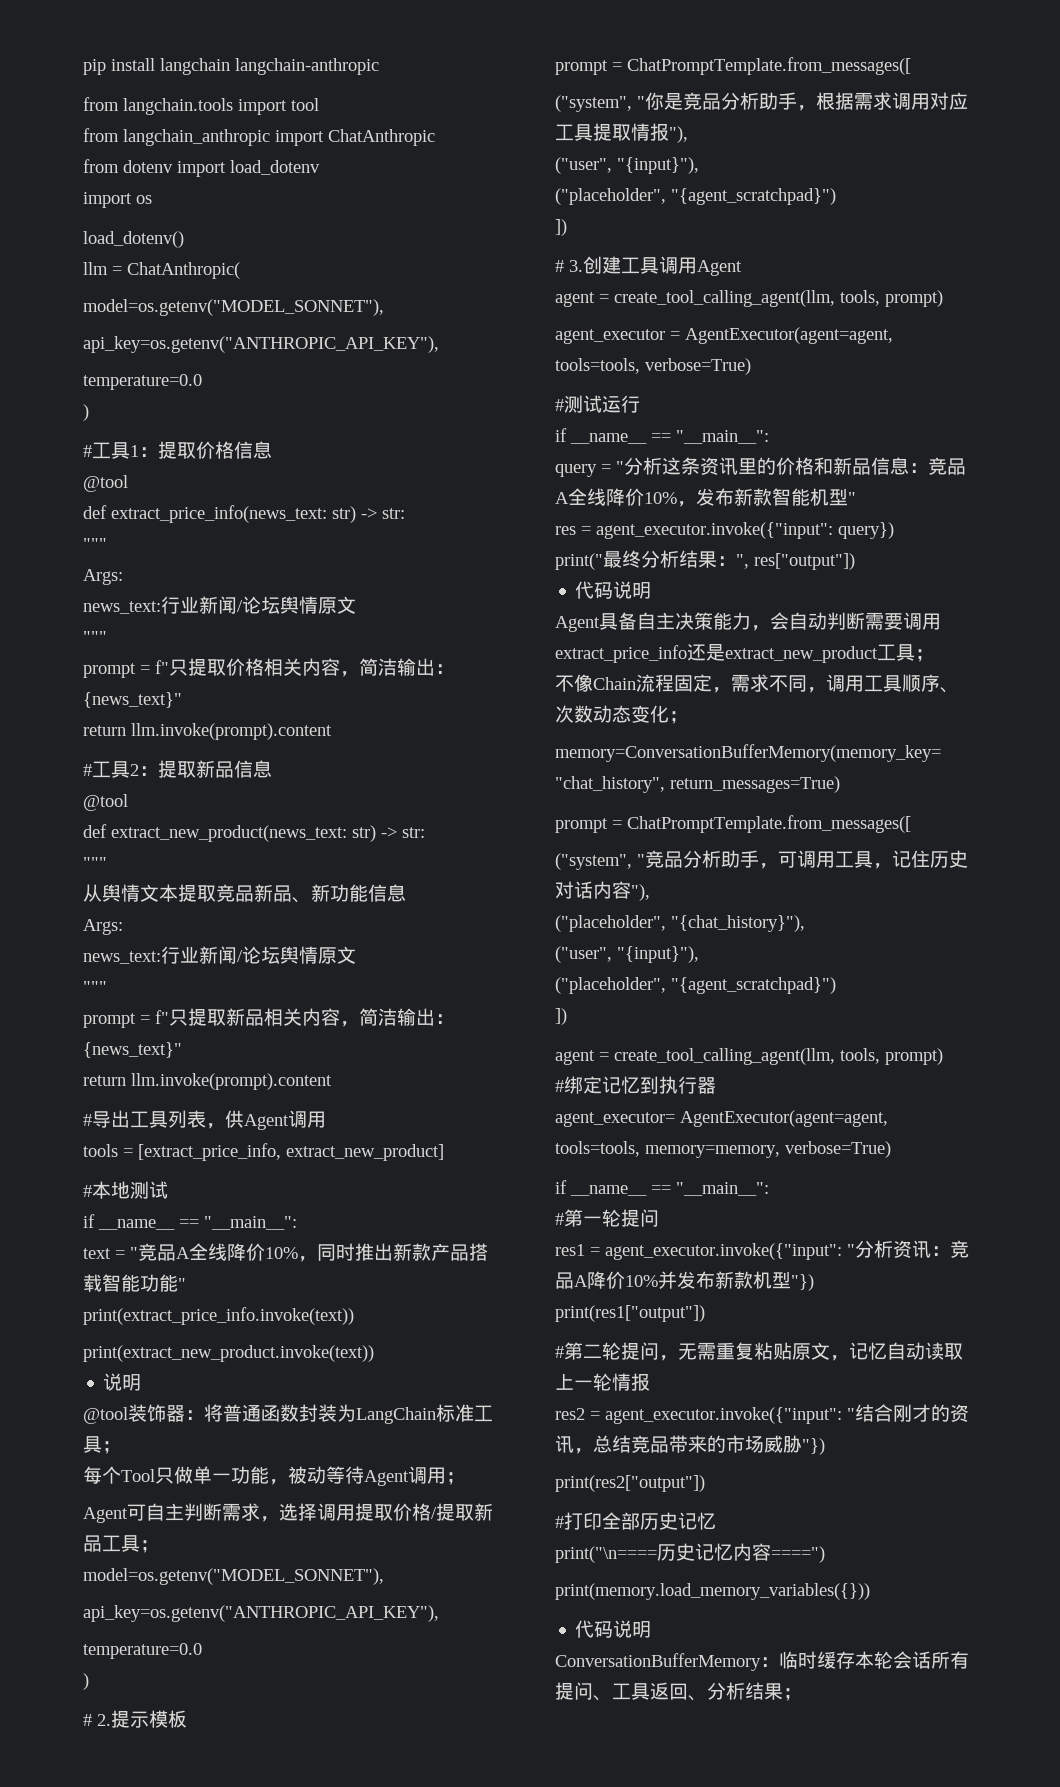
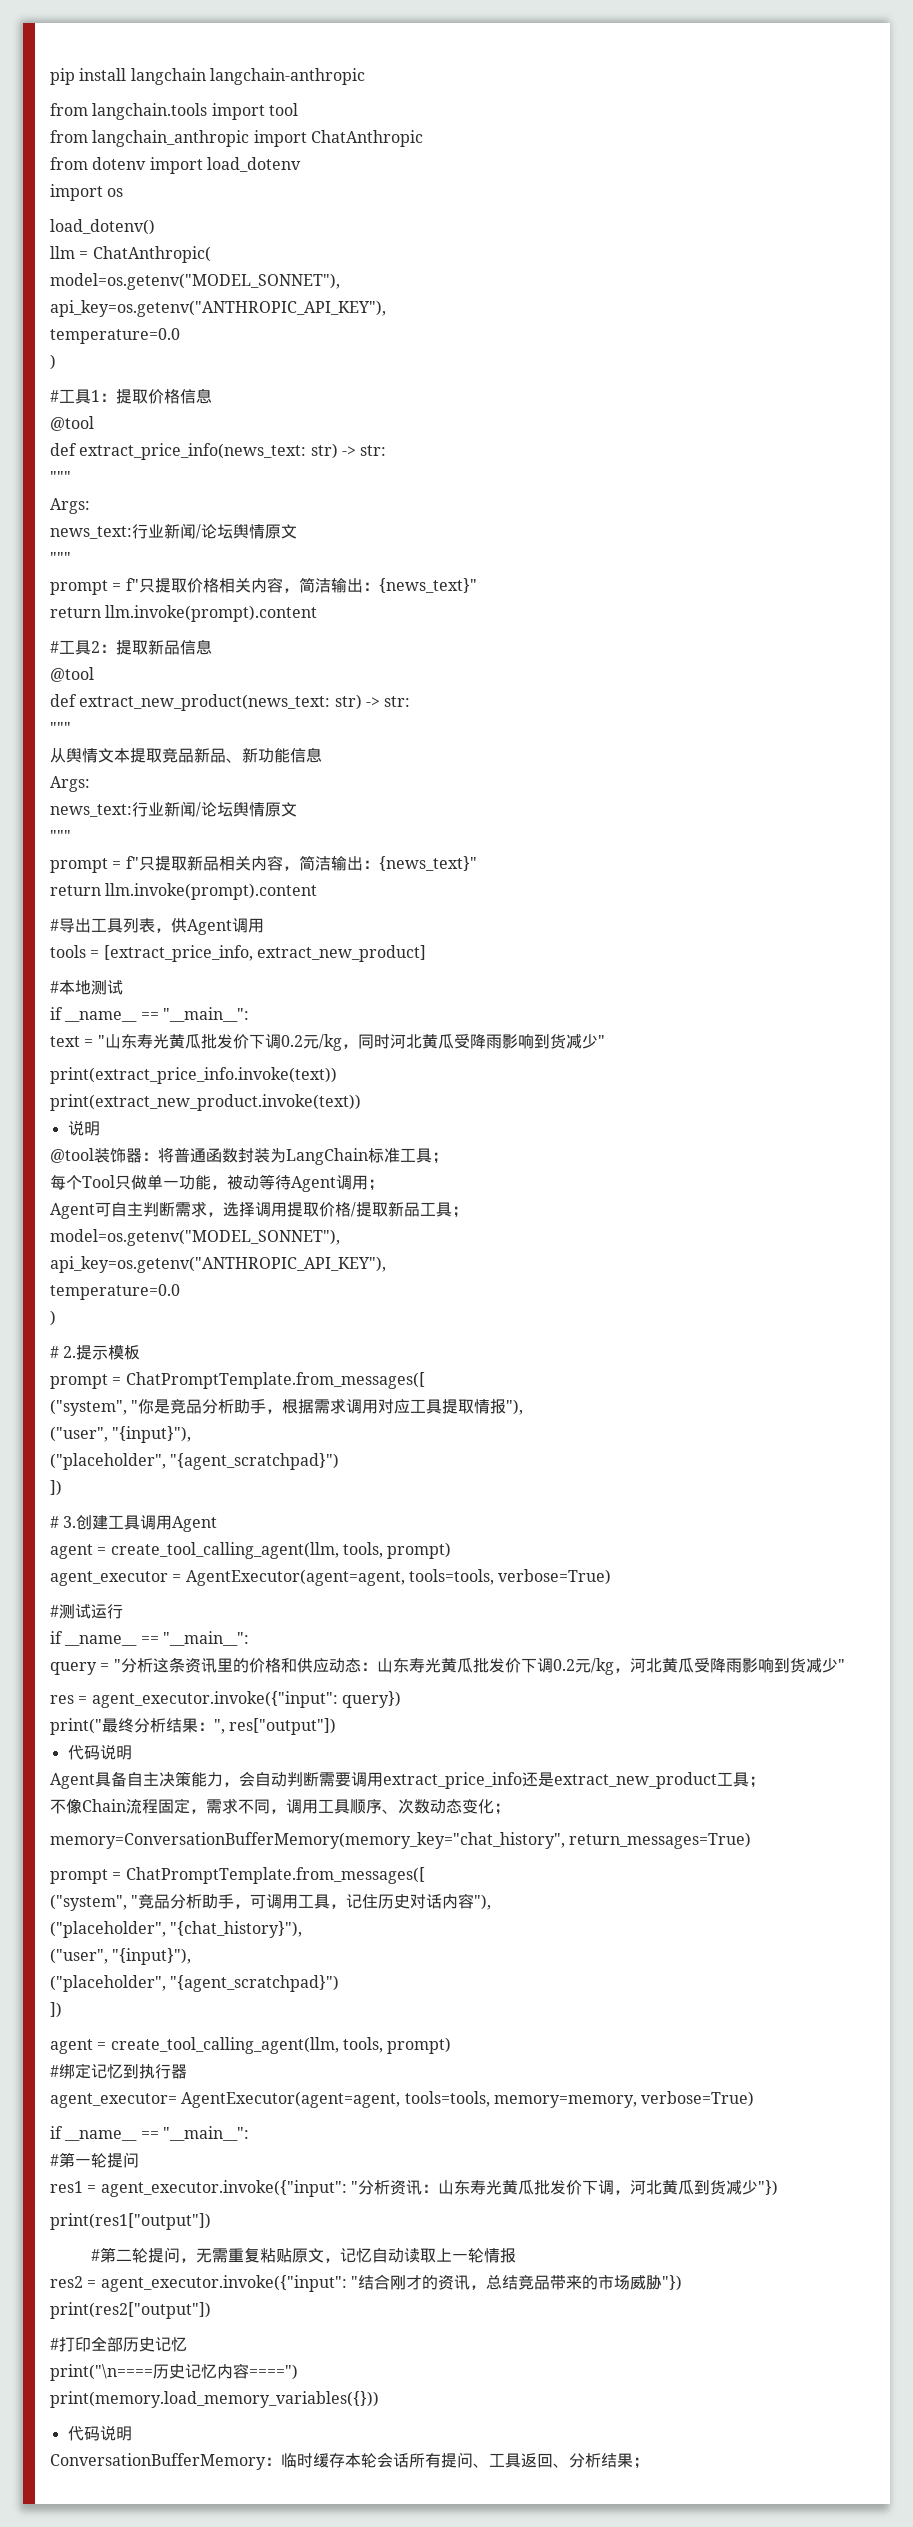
[138,1243,488,1262] [83,1274,178,1292] 竞品A全线降价10%，同时推出新款产品搭载智能功能 -> [104,1033,598,1051] 山东寿光黄瓜批发价下调0.2元/kg，同时河北黄瓜受降雨影响到货减少
[833,457,966,475] [555,488,848,507] 新品信息：竞品A全线降价10%，发布新款智能机型 -> [296,1657,838,1675] 供应动态：山东寿光黄瓜批发价下调0.2元/kg，河北黄瓜受降雨影响到货减少
[950,1240,969,1258] [555,1271,791,1289] 竞品A降价10%并发布新款机型 -> [437,2179,758,2195] 山东寿光黄瓜批发价下调，河北黄瓜到货减少

